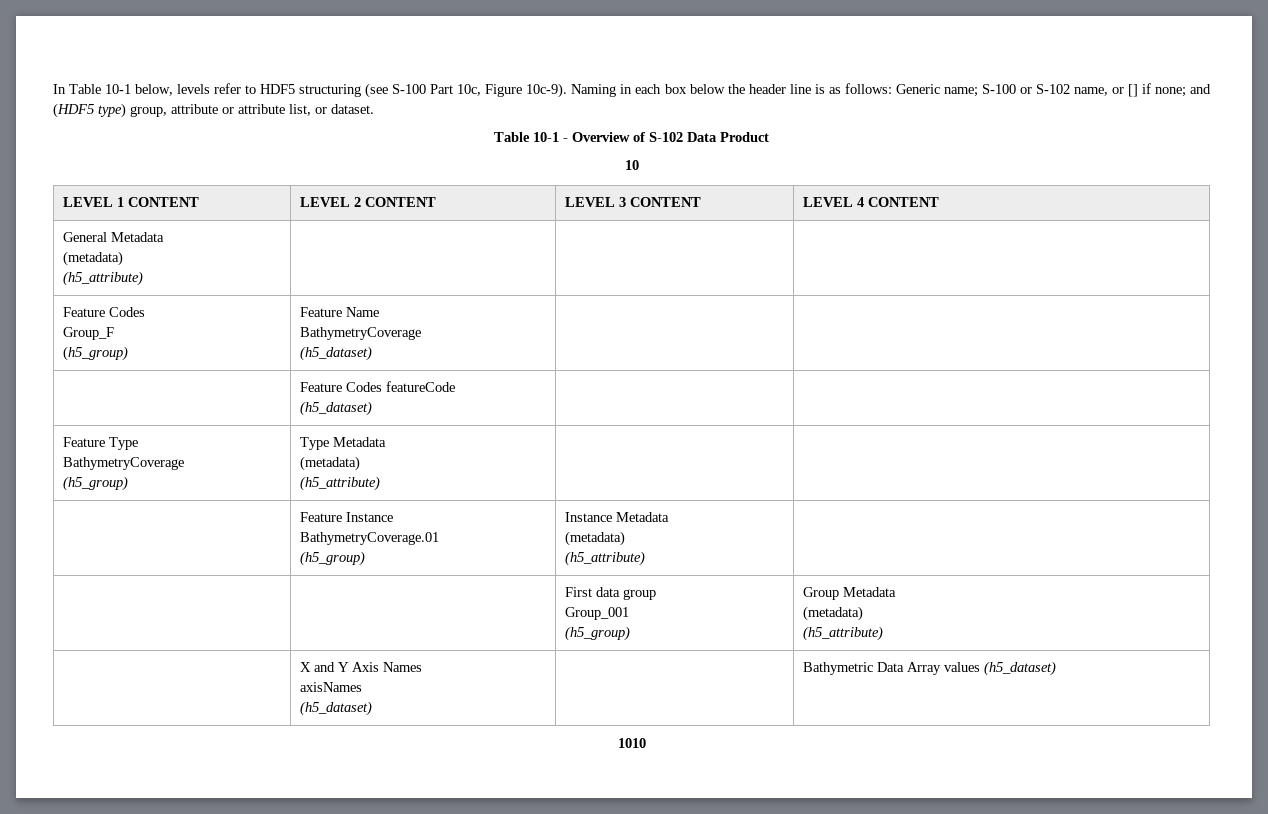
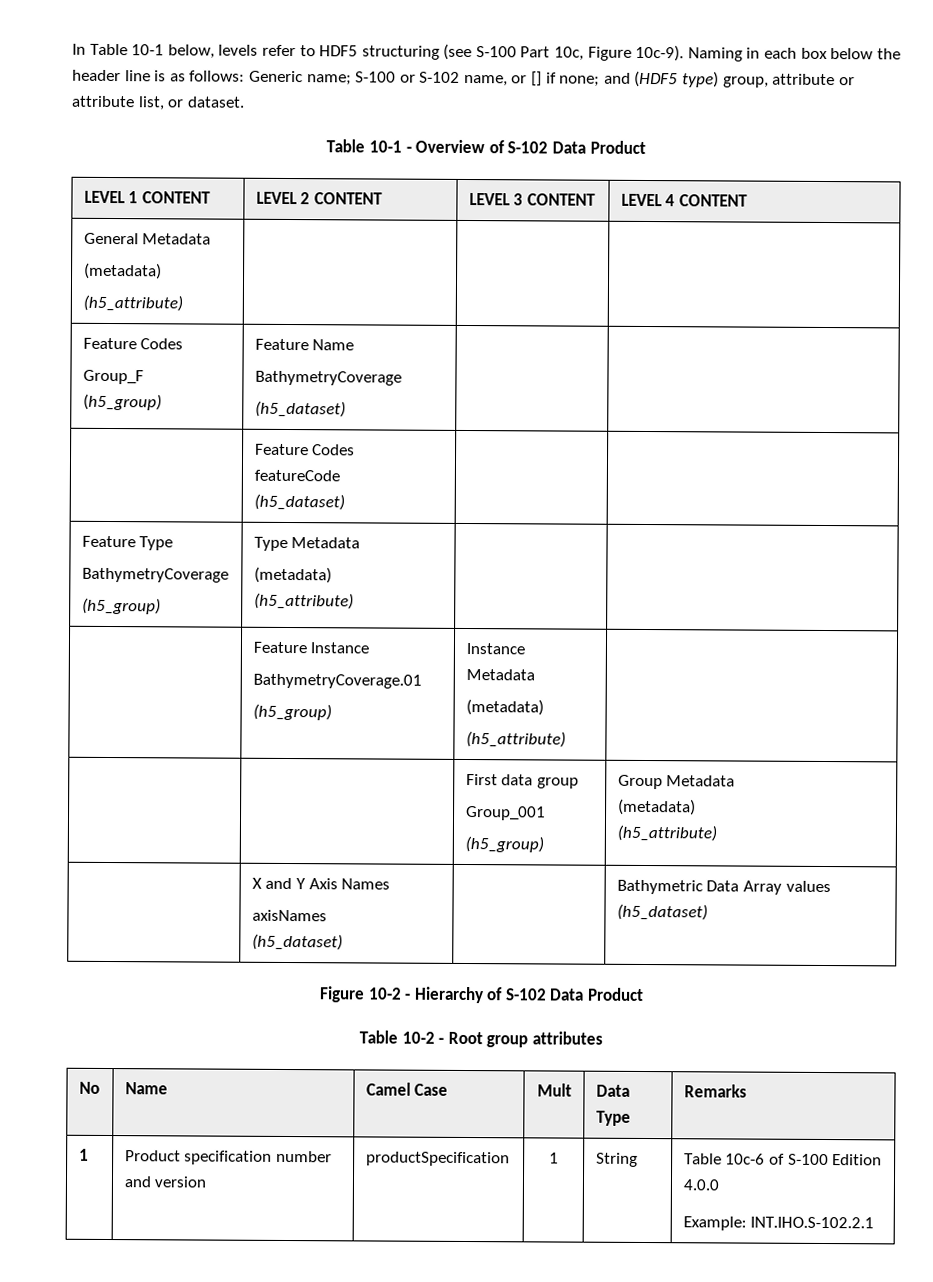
[624,160,639,170] // 10 -> (646, 147) none
[617,738,646,748] 1010 -> [318,986,645,1004] [359,1030,603,1048] [78,1081,100,1094] [124,1082,168,1095] [365,1082,449,1096] [536,1083,572,1097] [595,1084,630,1097] [595,1110,631,1126] [683,1084,747,1098] [78,1148,89,1161] [124,1150,333,1165] [123,1176,208,1188] [365,1151,510,1167] [549,1152,559,1164] [595,1152,638,1167] [683,1153,883,1166] [682,1179,719,1191] [682,1216,875,1231] Figure 10-2 - Hierarchy of S-102 Data Product // Table 10-2 - Root group attributes // No | Name | Camel Case | Mult | Data Type | Remarks // 1 | Product specification number and version | productSpecification | 1 | String | Table 10c-6 of S-100 Edition 4.0.0 // Example: INT.IHO.S-102.2.1

